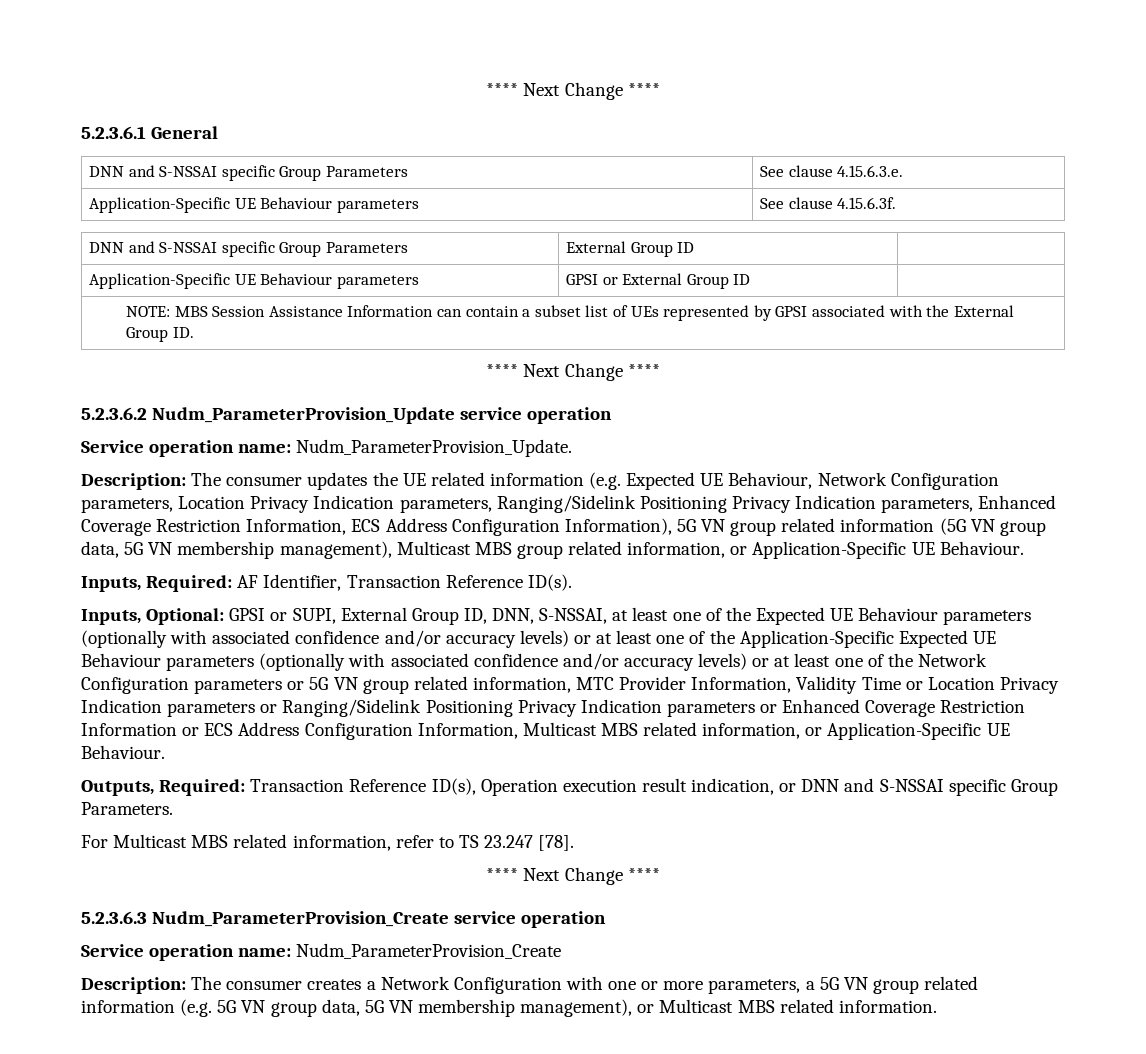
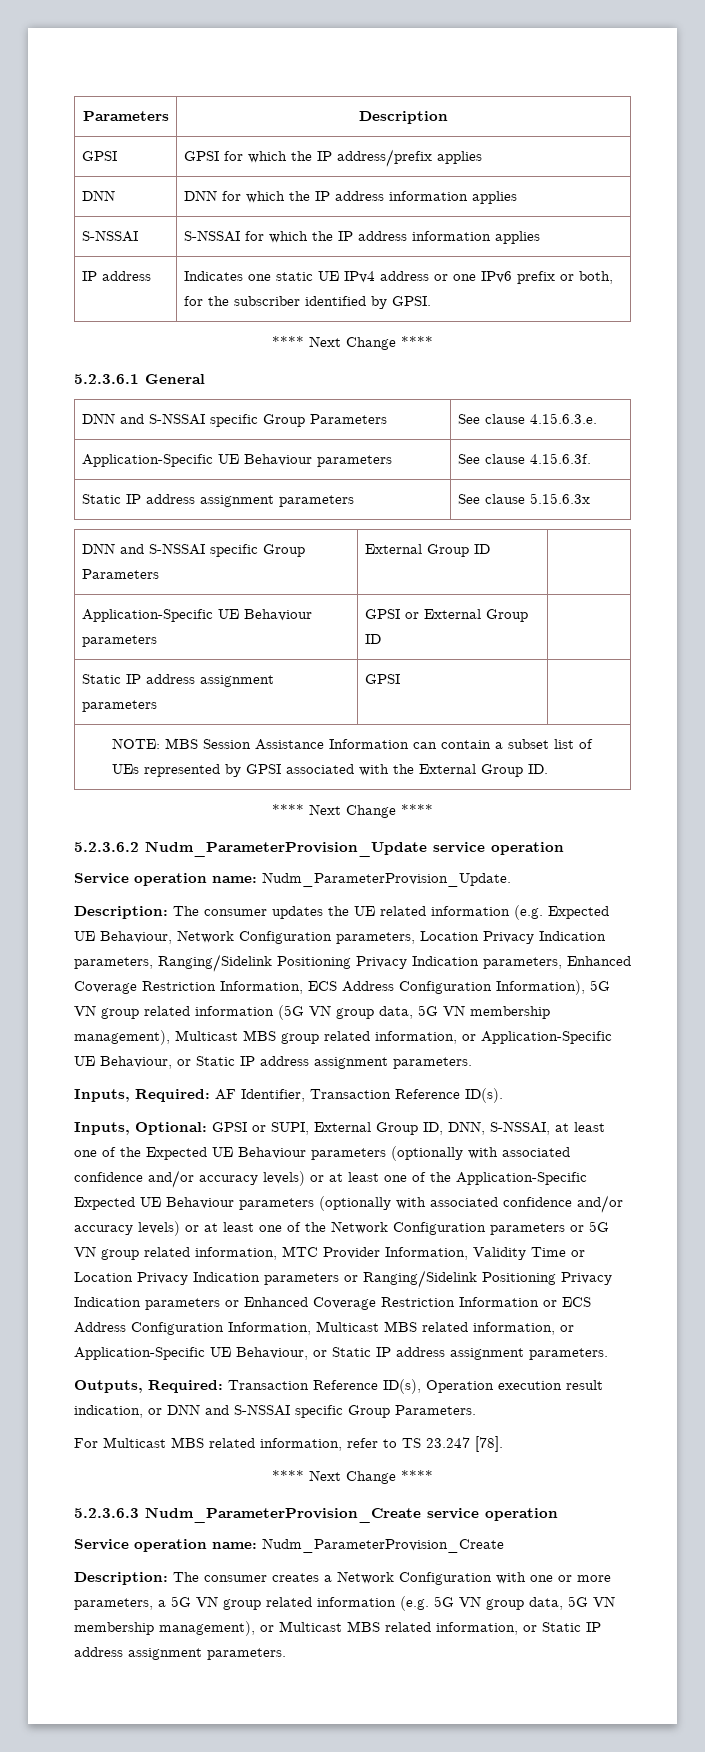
(486, 89) none -> [82,111,169,121] [358,111,448,124] [81,151,117,161] [183,149,482,167] [81,190,115,201] [183,190,517,204] [81,230,138,242] [183,230,540,244] [81,271,151,281] [183,271,613,284] [183,296,431,309] Parameters | Description // GPSI | GPSI for which the IP address/prefix applies // DNN | DNN for which the IP address information applies // S-NSSAI | S-NSSAI for which the IP address information applies // IP address | Indicates one static UE IPv4 address or one IPv6 prefix or both, for the subscriber identified by GPSI. //
(897, 203) none -> [81,494,354,507] [457,493,590,504] // Static IP address assignment parameters | See clause 5.15.6.3x
(751, 279) none -> [81,674,274,687] [81,700,157,712] [364,674,400,684] // Static IP address assignment parameters | GPSI |
[939,541,1024,555] Behaviour. -> [100,1056,472,1069] Behaviour, or Static IP address assignment parameters.
[81,745,165,759] Behaviour. -> [236,1347,608,1360] Behaviour, or Static IP address assignment parameters.
[838,1000,937,1013] information. -> [436,1622,601,1635] [74,1647,286,1660] information, or Static IP address assignment parameters.

